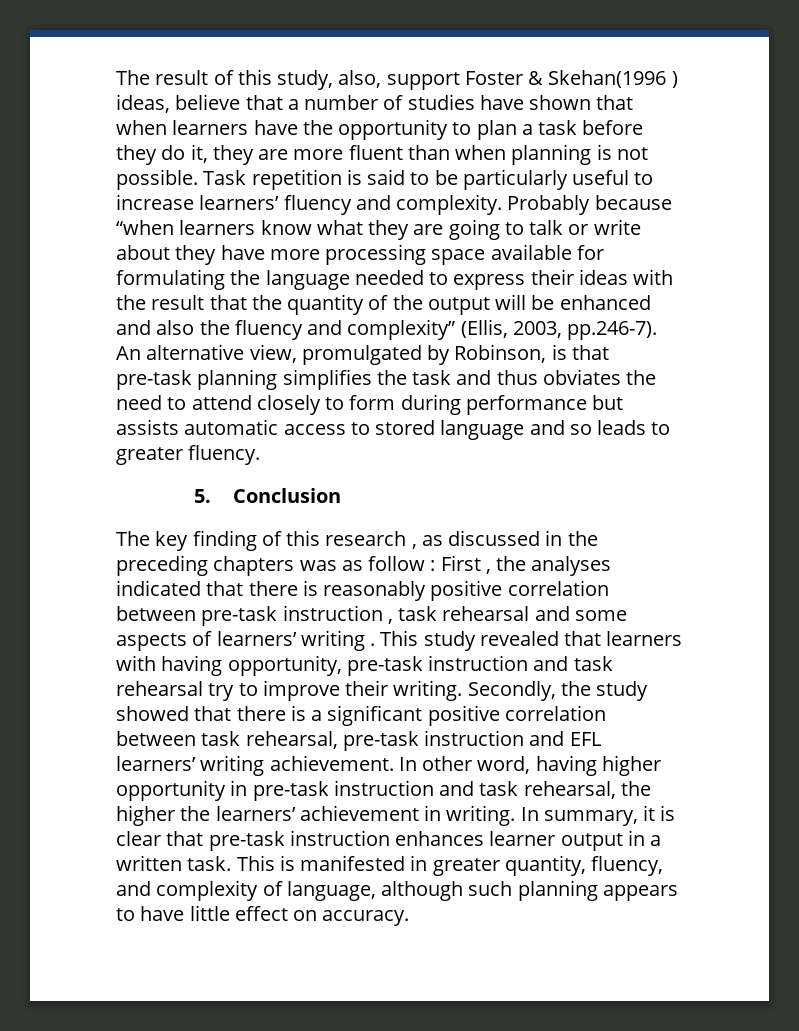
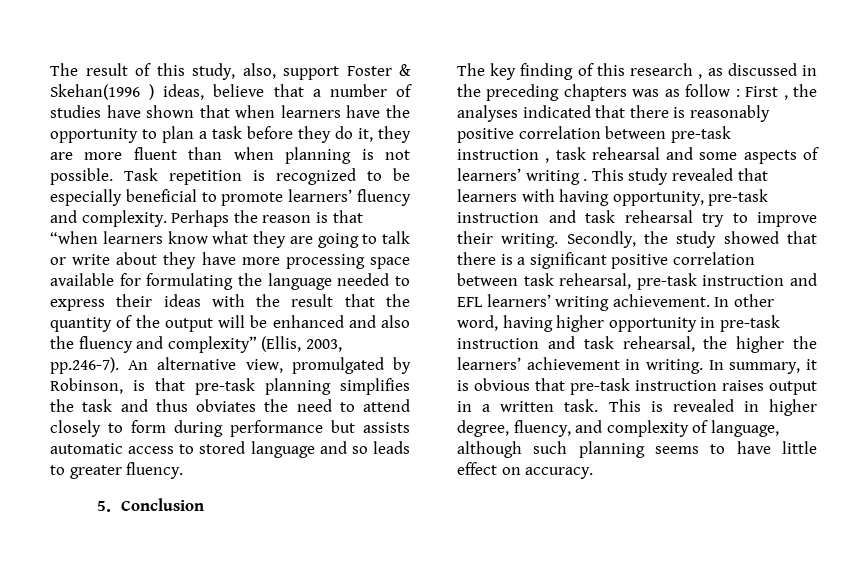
[367,169,406,185] said -> [276,168,356,185] recognized
[462,169,654,190] [116,194,672,215] particularly useful to increase learners’ fluency and complexity. Probably because -> [50,189,412,206] [50,210,363,227] especially beneficial to promote learners’ fluency and complexity. Perhaps the reason is that
[116,831,161,846] clear -> [474,378,530,391] obvious
[395,831,556,846] enhances learner -> [722,380,764,391] raises
[300,855,586,876] manifested in greater quantity, -> [672,399,817,416] [457,420,509,437] revealed in higher degree,
[602,885,678,901] appears -> [655,446,699,454] seems

